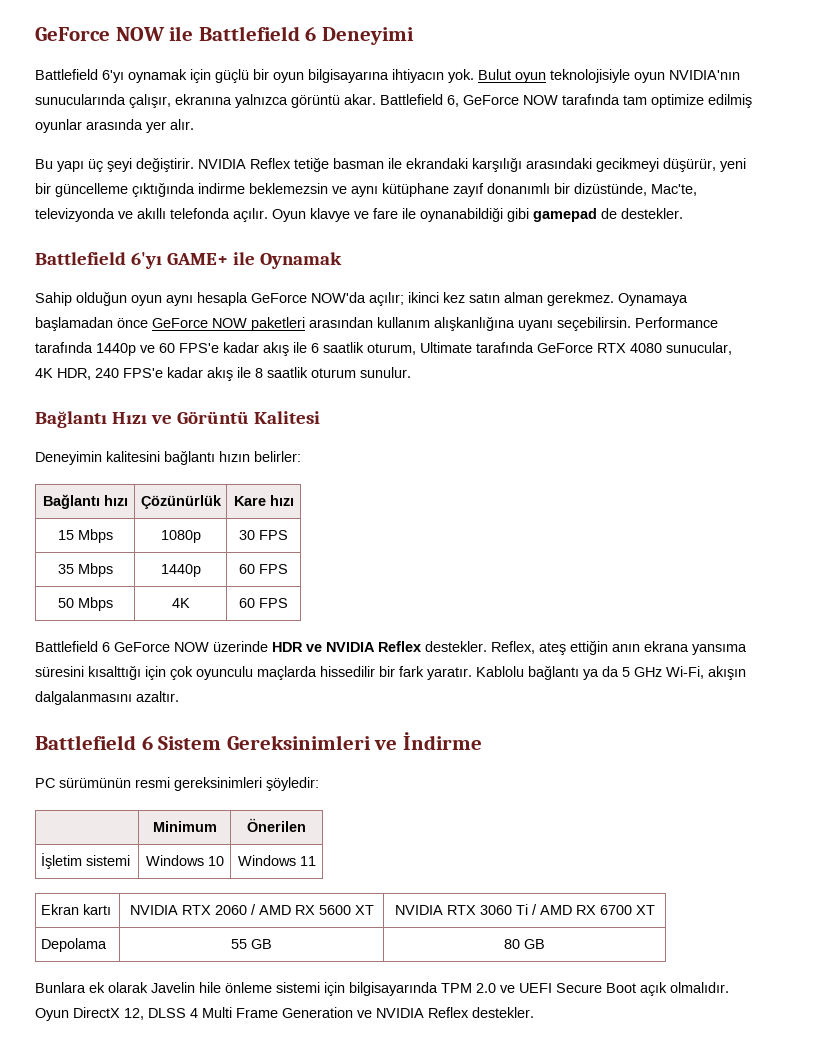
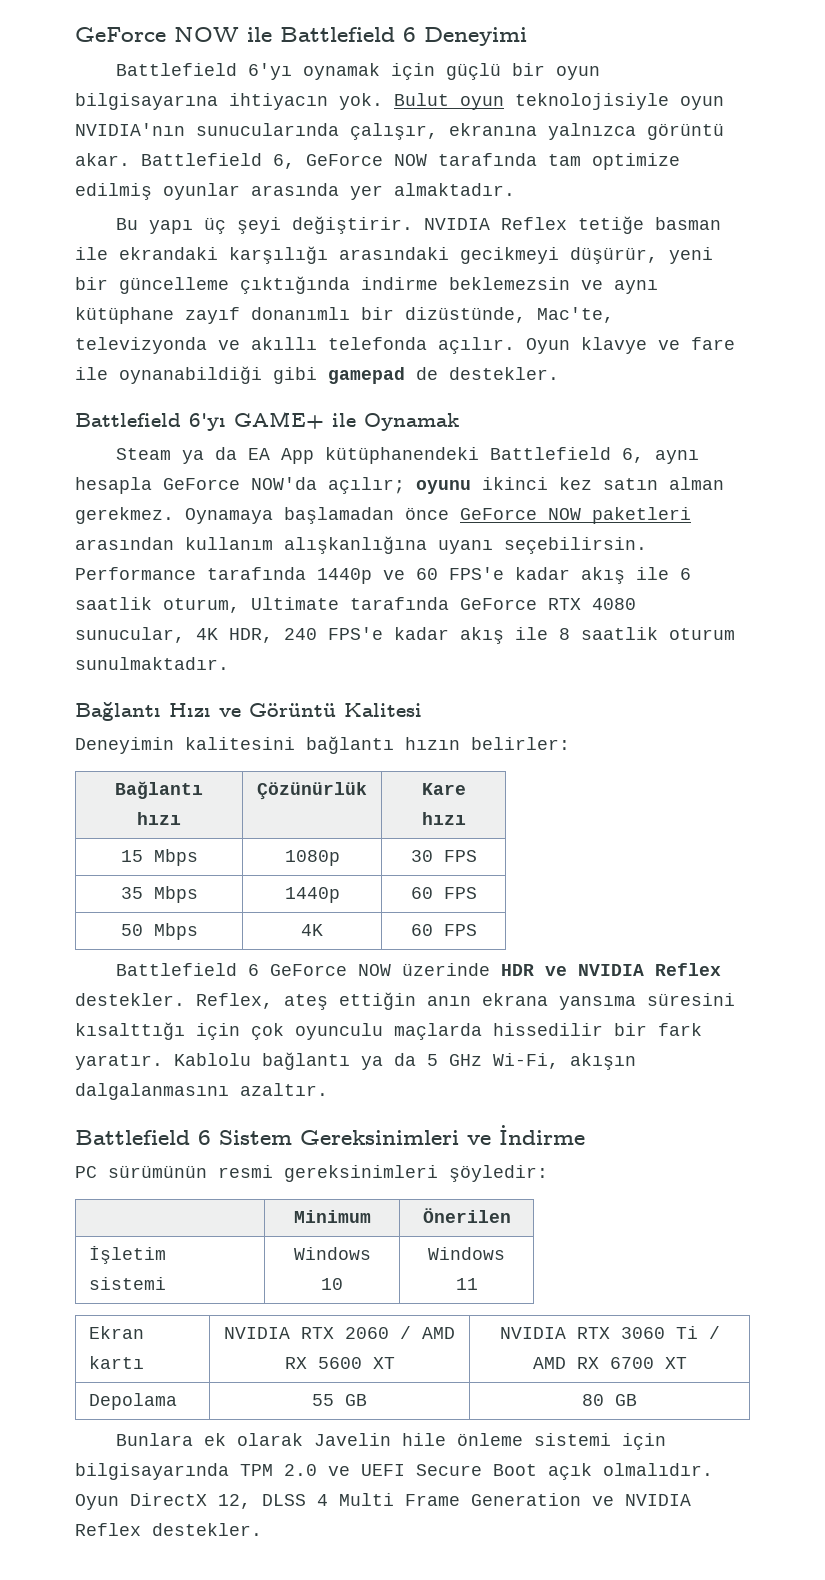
[170,119,194,130] alır. -> [394,183,515,196] almaktadır.
[35,291,162,306] Sahip olduğun oyun -> [115,447,644,464] Steam ya da EA App kütüphanendeki Battlefield 6,
(404, 299) none -> [416,480,471,494] oyunu
[360,367,411,378] sunulur. -> [75,657,229,670] sunulmaktadır.

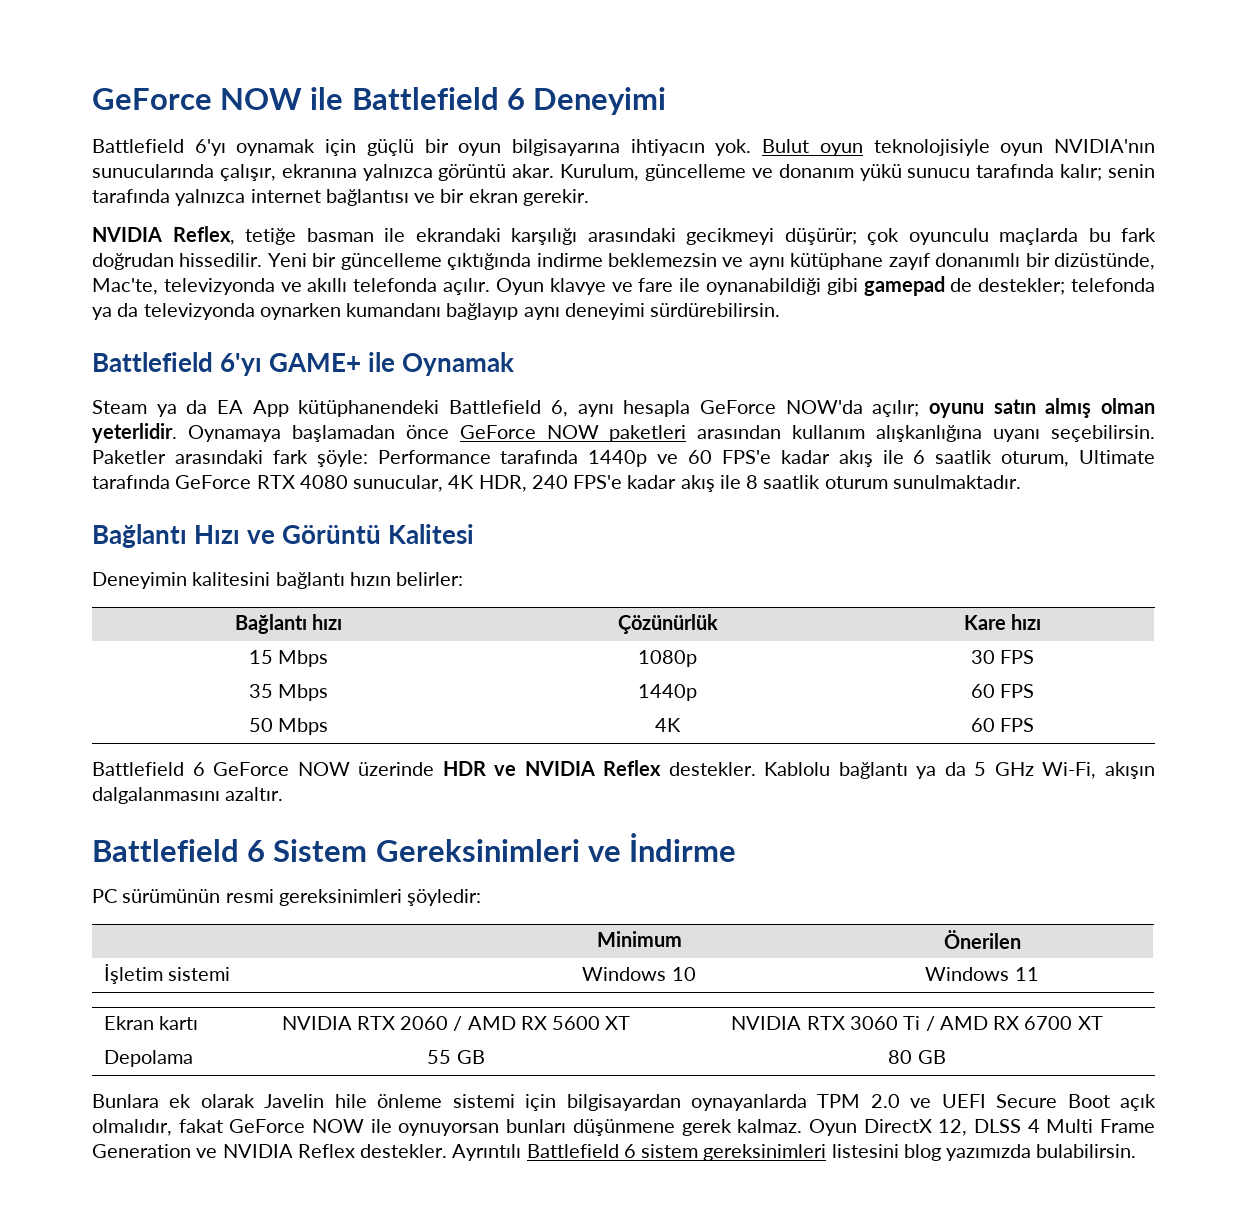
[141,153,680,170] [75,183,515,200] [115,216,567,234] Battlefield 6, GeForce NOW tarafında tam optimize edilmiş oyunlar arasında yer almaktadır. // Bu yapı üç şeyi değiştirir. NVIDIA Reflex -> [560,164,1156,181] [92,189,589,206] [92,226,235,245] Kurulum, güncelleme ve donanım yükü sunucu tarafında kalır; senin tarafında yalnızca internet bağlantısı ve bir ekran gerekir. // NVIDIA Reflex,
[570,247,713,264] düşürür, yeni -> [784,228,1156,245] [92,253,307,270] düşürür; çok oyunculu maçlarda bu fark doğrudan hissedilir. Yeni
[449,367,559,380] destekler. -> [978,278,1155,295] [92,303,781,320] destekler; telefonda ya da televizyonda oynarken kumandanı bağlayıp aynı deneyimi sürdürebilirsin.
[482,477,724,490] [75,507,174,524] ikinci kez satın alman gerekmez. -> [993,398,1155,418] [92,423,177,443] satın almış olman yeterlidir.
(647, 545) none -> [92,450,368,467] Paketler arasındaki fark şöyle:
[196,992,735,1010] [75,1022,702,1040] [75,1054,163,1070] Reflex, ateş ettiğin anın ekrana yansıma süresini kısalttığı için çok oyunculu maçlarda hissedilir bir fark yaratır. -> (756, 769) none
[75,1463,229,1480] bilgisayarında -> [566,1094,807,1111] bilgisayardan oynayanlarda
[603,1463,713,1476] olmalıdır. -> [92,1119,803,1136] olmalıdır, fakat GeForce NOW ile oynuyorsan bunları düşünmene gerek kalmaz.
(262, 1529) none -> [452,1144,1137,1161] Ayrıntılı Battlefield 6 sistem gereksinimleri listesini blog yazımızda bulabilirsin.

